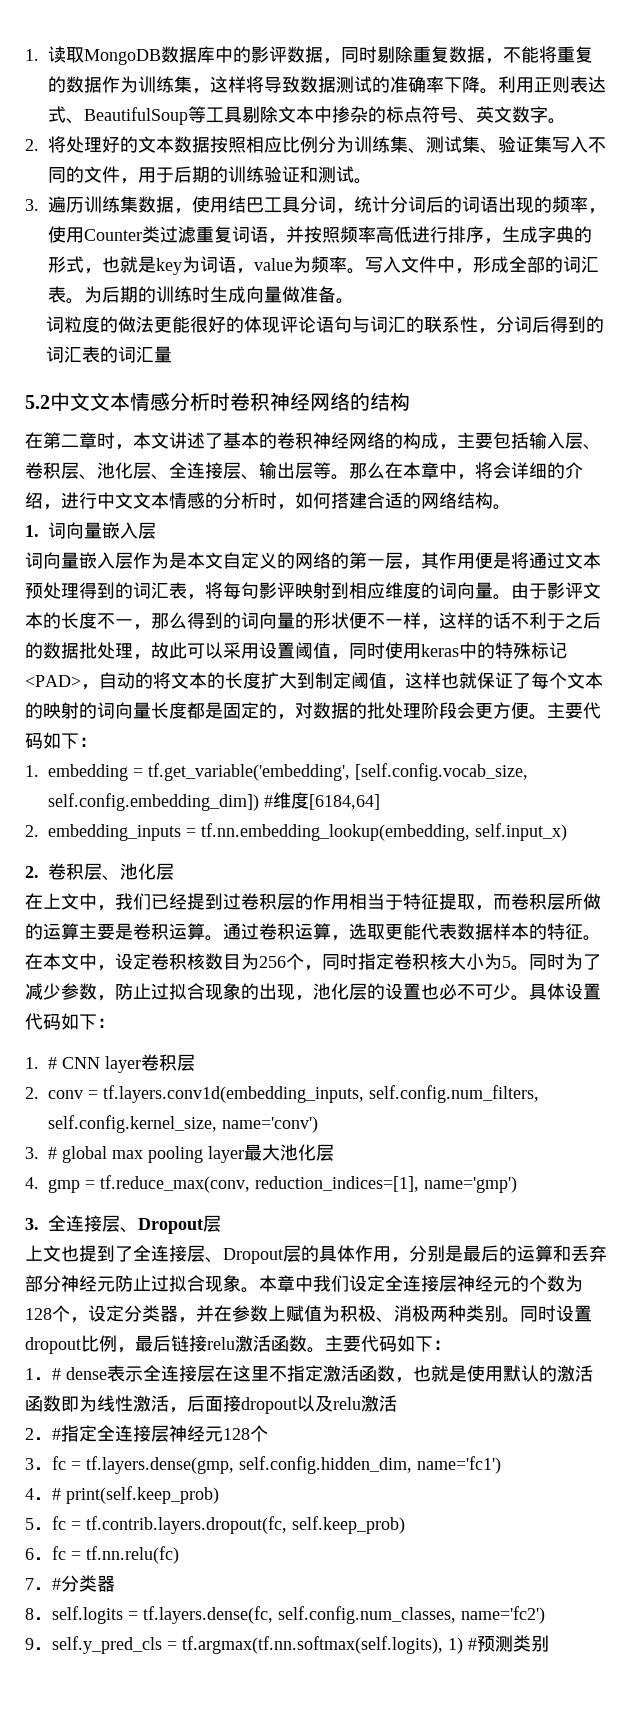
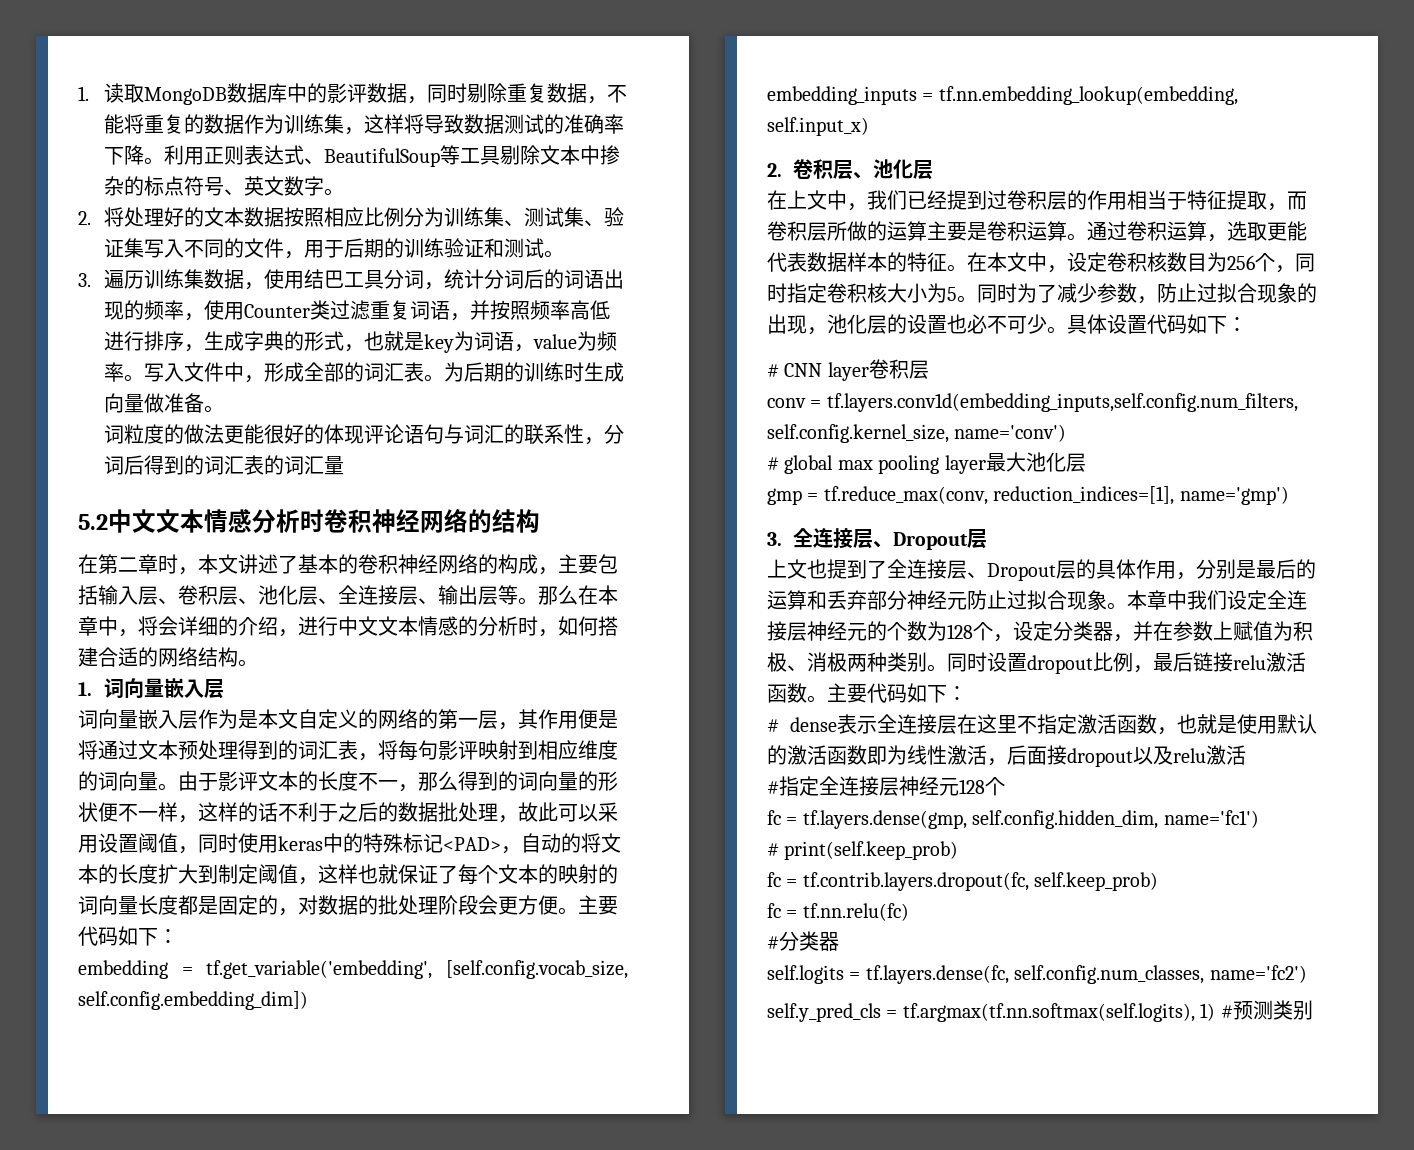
[25,765,39,777] 1. -> (178, 936) none
[264,792,380,810] [25,825,39,837] #维度[6184,64] // 2. -> (308, 1000) //
[25,1057,39,1069] 1. -> (1247, 324) none
[25,1087,39,1099] 2. -> (929, 369) none
[103,1085,539,1103] tf.layers.conv1d(embedding_inputs, self.config.num_filters, -> [826,393,1298,412] tf.layers.conv1d(embedding_inputs,self.config.num_filters,
[25,1147,39,1159] 3. -> (1067, 433) none
[25,1177,39,1189] 4. -> (1086, 462) none
[25,1368,52,1380] 1． -> (967, 693) none
[25,1428,52,1440] 2． -> (1246, 755) none
[25,1458,52,1470] 3． -> (1005, 786) none
[25,1488,52,1500] 4． -> (1259, 819) none
[25,1518,52,1530] 5． -> (959, 850) none
[25,1548,52,1560] 6． -> (1159, 881) none
[25,1578,52,1590] 7． -> (909, 912) none
[25,1608,52,1620] 8． -> (839, 941) none
[25,1638,52,1650] 9． -> (1307, 974) none

